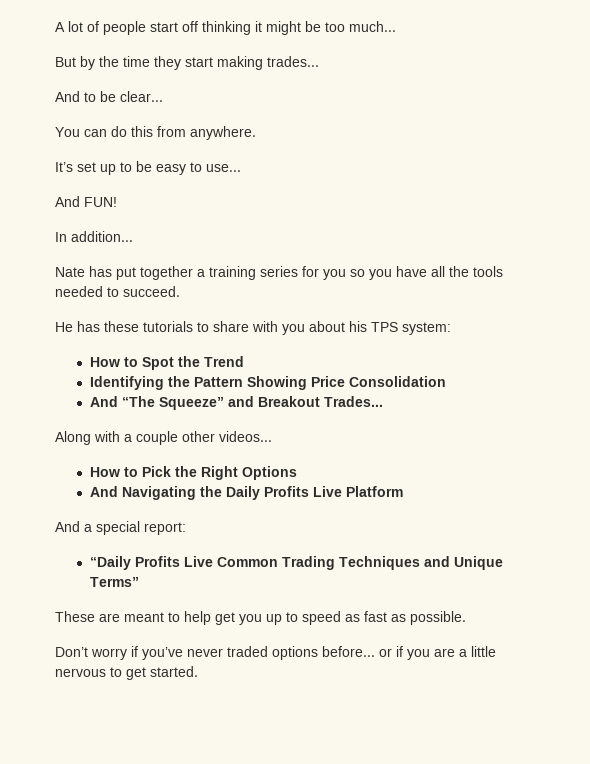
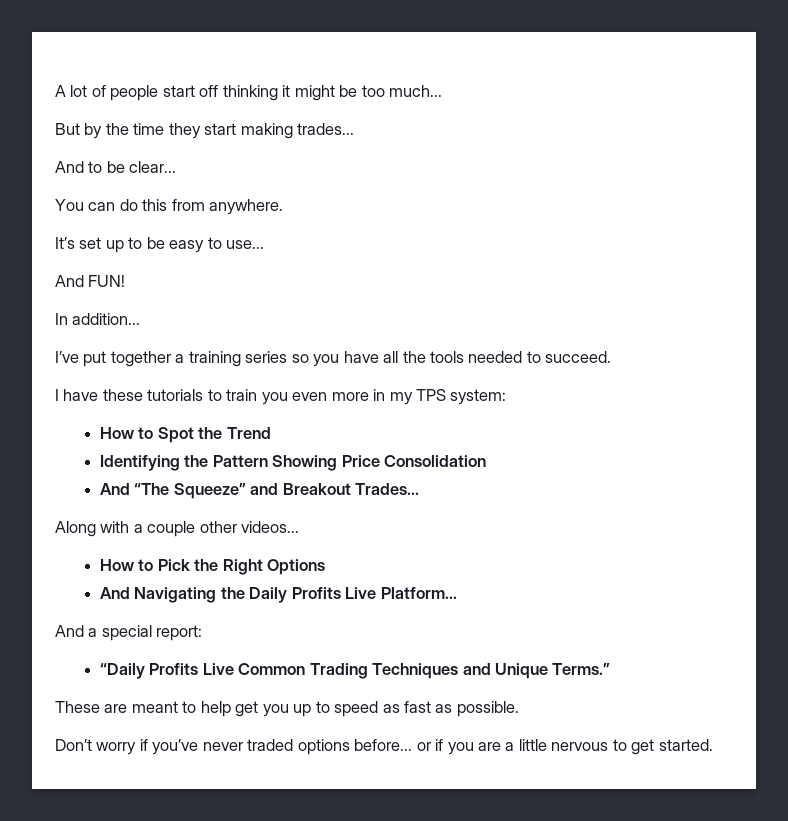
[55,266,112,277] Nate has -> [55,351,79,363] I’ve
[302,266,346,280] for you -> (288, 357) none
[55,321,100,332] He has -> [55,389,99,401] I have
[213,321,367,335] share with you about his -> [226,389,413,405] train you even more in my
[345,486,403,497] Platform -> [380,587,457,599] Platform...
[89,577,139,587] Terms” -> [552,663,611,675] Terms.”

